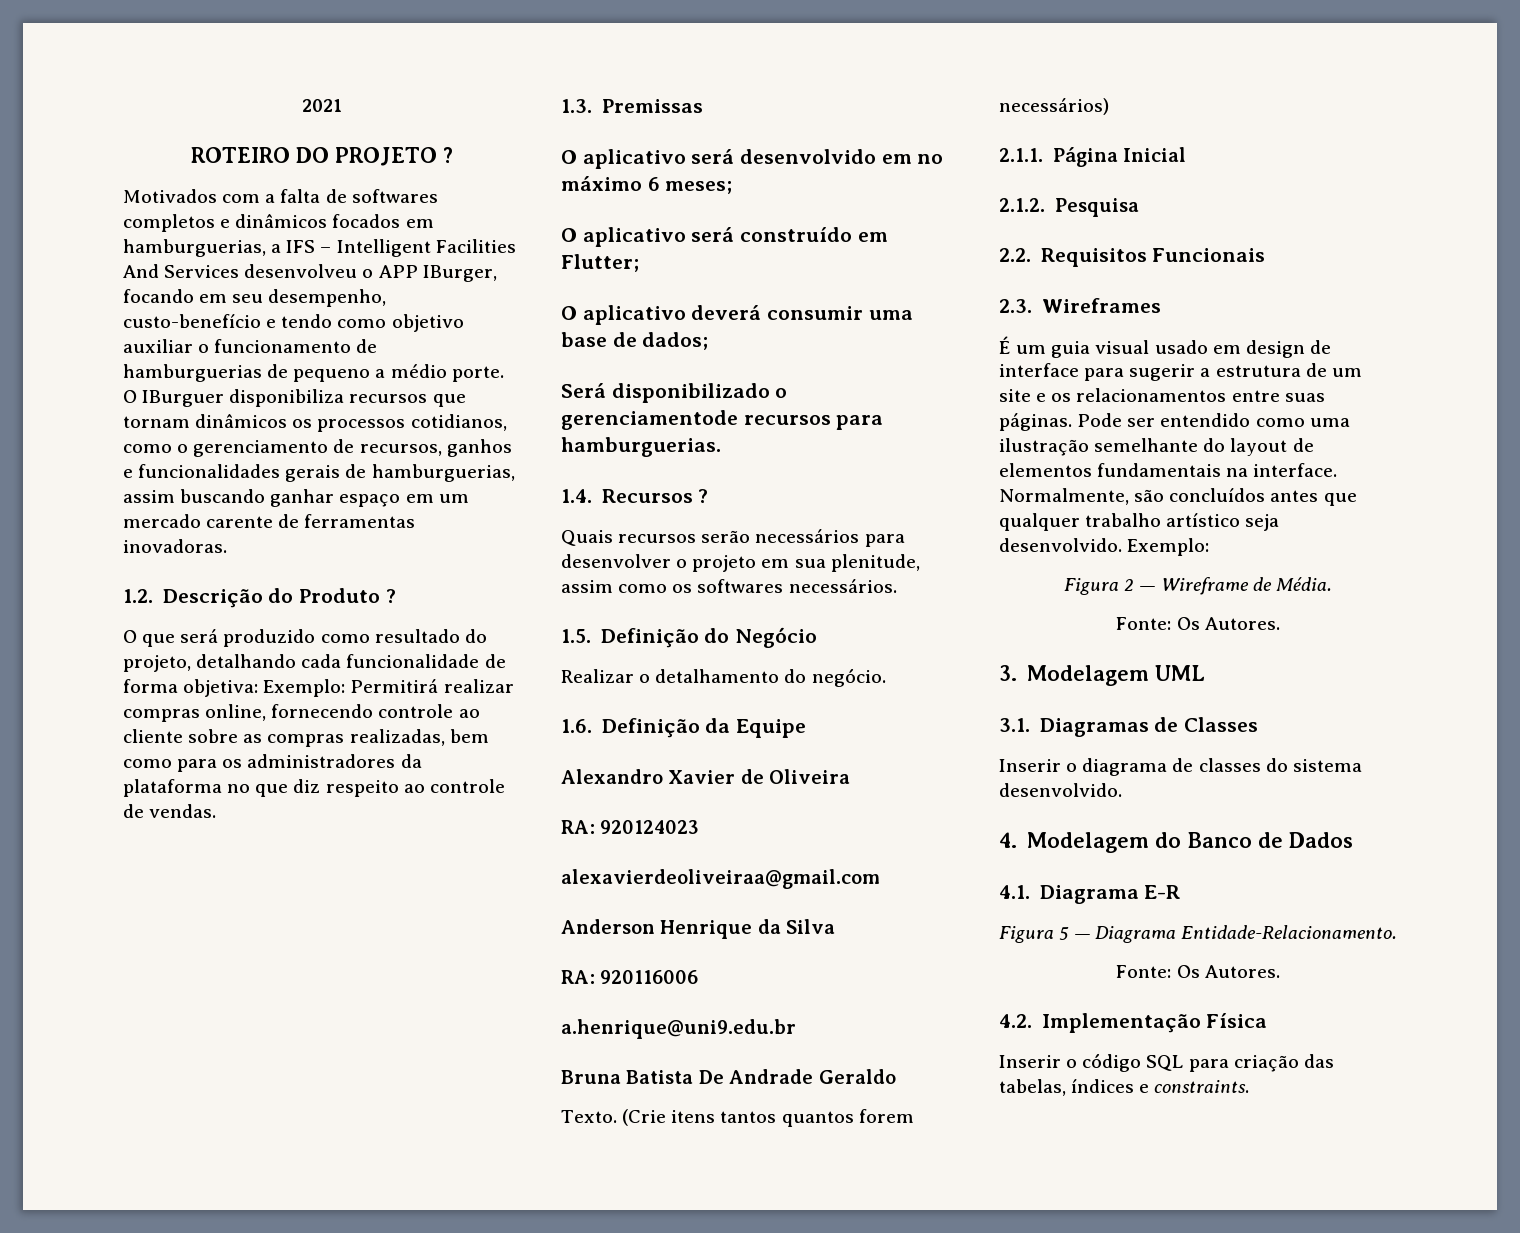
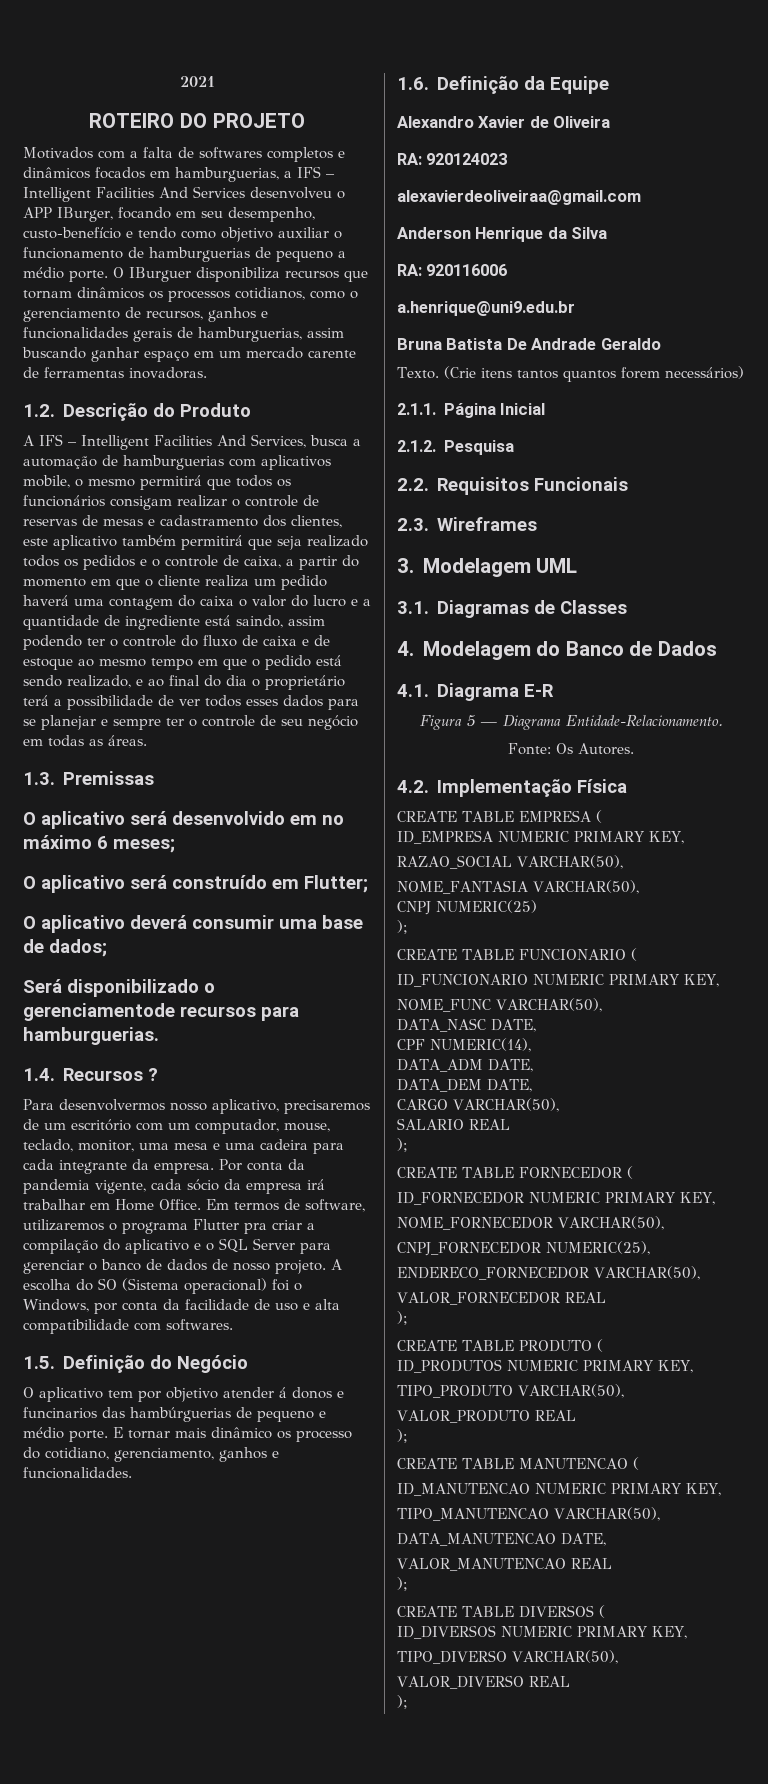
[443,147,453,163] ? -> (305, 120) none
[385,589,396,603] [123,629,487,647] [123,654,506,672] [123,679,514,697] [123,704,480,722] [123,729,489,747] [123,754,422,772] [123,779,505,797] [123,804,217,818] ? // O que será produzido como resultado do projeto, detalhando cada funcionalidade de forma objetiva: Exemplo: Permitirá realizar compras online, fornecendo controle ao cliente sobre as compras realizadas, bem como para os administradores da plataforma no que diz respeito ao controle de vendas. -> [23,434,361,450] [23,455,331,470] [23,475,291,490] [23,495,319,510] [23,515,342,528] [23,535,368,550] [23,555,359,570] [23,575,327,590] [23,595,371,610] [23,615,325,630] [23,635,330,650] [23,655,342,670] [23,675,345,690] [23,695,359,710] [23,715,358,730] [23,735,147,747] // A IFS – Intelligent Facilities And Services, busca a automação de hamburguerias com aplicativos mobile, o mesmo permitirá que todos os funcionários consigam realizar o controle de reservas de mesas e cadastramento dos clientes, este aplicativo também permitirá que seja realizado todos os pedidos e o controle de caixa, a partir do momento em que o cliente realiza um pedido haverá uma contagem do caixa o valor do lucro e a quantidade de ingrediente está saindo, assim podendo ter o controle do fluxo de caixa e de estoque ao mesmo tempo em que o pedido está sendo realizado, e ao final do dia o proprietário terá a possibilidade de ver todos esses dados para se planejar e sempre ter o controle de seu negócio em todas as áreas.
[561,529,905,547] [561,554,920,572] [561,579,897,593] [561,627,817,648] [561,668,886,687] Quais recursos serão necessários para desenvolver o projeto em sua plenitude, assim como os softwares necessários. // 1.5. Definição do Negócio // Realizar o detalhamento do negócio. -> [23,1099,370,1114] [23,1119,330,1134] [23,1139,344,1154] [23,1159,305,1174] [23,1179,325,1194] [23,1199,365,1212] [23,1219,315,1234] [23,1238,331,1254] [23,1259,342,1274] [23,1278,302,1294] [23,1299,340,1314] [23,1319,233,1334] [23,1355,248,1373] [23,1387,344,1402] [23,1407,326,1422] [23,1427,352,1442] [23,1447,279,1462] [23,1467,132,1479] Para desenvolvermos nosso aplicativo, precisaremos de um escritório com um computador, mouse, teclado, monitor, uma mesa e uma cadeira para cada integrante da empresa. Por conta da pandemia vigente, cada sócio da empresa irá trabalhar em Home Office. Em termos de software, utilizaremos o programa Flutter pra criar a compilação do aplicativo e o SQL Server para gerenciar o banco de dados de nosso projeto. A escolha do SO (Sistema operacional) foi o Windows, por conta da facilidade de uso e alta compatibilidade com softwares. // 1.5. Definição do Negócio // O aplicativo tem por objetivo atender á donos e funcinarios das hambúrguerias de pequeno e médio porte. E tornar mais dinâmico os processo do cotidiano, gerenciamento, ganhos e funcionalidades.
[999,336,1331,358] [999,363,1362,381] [999,388,1325,402] [999,413,1350,431] [999,438,1314,456] [999,463,1338,477] [999,488,1357,506] [999,513,1280,531] [999,538,1210,556] [1064,577,1332,595] [1116,617,1280,630] // É um guia visual usado em design de interface para sugerir a estrutura de um site e os relacionamentos entre suas páginas. Pode ser entendido como uma ilustração semelhante do layout de elementos fundamentais na interface. Normalmente, são concluídos antes que qualquer trabalho artístico seja desenvolvido. Exemplo: // Figura 2 — Wireframe de Média. // Fonte: Os Autores. -> (537, 524) none
[999,758,1362,776] [999,783,1122,797] // Inserir o diagrama de classes do sistema desenvolvido. -> (627, 607) none
[999,1053,1334,1072] [999,1079,1250,1096] Inserir o código SQL para criação das tabelas, índices e constraints. -> [397,810,602,823] [397,830,684,844] [397,855,623,869] [397,880,639,894] [397,900,537,915] [397,920,408,934] [397,948,637,961] [397,974,719,987] [397,998,602,1012] [397,1018,536,1032] [397,1038,531,1052] [397,1059,533,1072] [397,1079,532,1092] [397,1098,559,1112] [397,1118,510,1130] [397,1138,408,1152] [397,1166,633,1179] [397,1192,715,1205] [397,1216,664,1230] [397,1241,650,1256] [397,1266,700,1280] [397,1292,606,1305] [397,1311,408,1325] [397,1339,603,1352] [397,1359,693,1373] [397,1384,624,1398] [397,1410,576,1423] [397,1429,408,1443] [397,1457,639,1470] [397,1483,721,1496] [397,1507,660,1521] [397,1533,606,1546] [397,1558,612,1571] [397,1577,408,1591] [397,1605,605,1618] [397,1625,687,1639] [397,1650,618,1664] [397,1675,570,1689] [397,1695,408,1709] CREATE TABLE EMPRESA ( // ID_EMPRESA NUMERIC PRIMARY KEY, // RAZAO_SOCIAL VARCHAR(50), // NOME_FANTASIA VARCHAR(50), // CNPJ NUMERIC(25) // ); // CREATE TABLE FUNCIONARIO ( // ID_FUNCIONARIO NUMERIC PRIMARY KEY, // NOME_FUNC VARCHAR(50), // DATA_NASC DATE, // CPF NUMERIC(14), // DATA_ADM DATE, // DATA_DEM DATE, // CARGO VARCHAR(50), // SALARIO REAL // ); // CREATE TABLE FORNECEDOR ( // ID_FORNECEDOR NUMERIC PRIMARY KEY, // NOME_FORNECEDOR VARCHAR(50), // CNPJ_FORNECEDOR NUMERIC(25), // ENDERECO_FORNECEDOR VARCHAR(50), // VALOR_FORNECEDOR REAL // ); // CREATE TABLE PRODUTO ( // ID_PRODUTOS NUMERIC PRIMARY KEY, // TIPO_PRODUTO VARCHAR(50), // VALOR_PRODUTO REAL // ); // CREATE TABLE MANUTENCAO ( // ID_MANUTENCAO NUMERIC PRIMARY KEY, // TIPO_MANUTENCAO VARCHAR(50), // DATA_MANUTENCAO DATE, // VALOR_MANUTENCAO REAL // ); // CREATE TABLE DIVERSOS ( // ID_DIVERSOS NUMERIC PRIMARY KEY, // TIPO_DIVERSO VARCHAR(50), // VALOR_DIVERSO REAL // );

